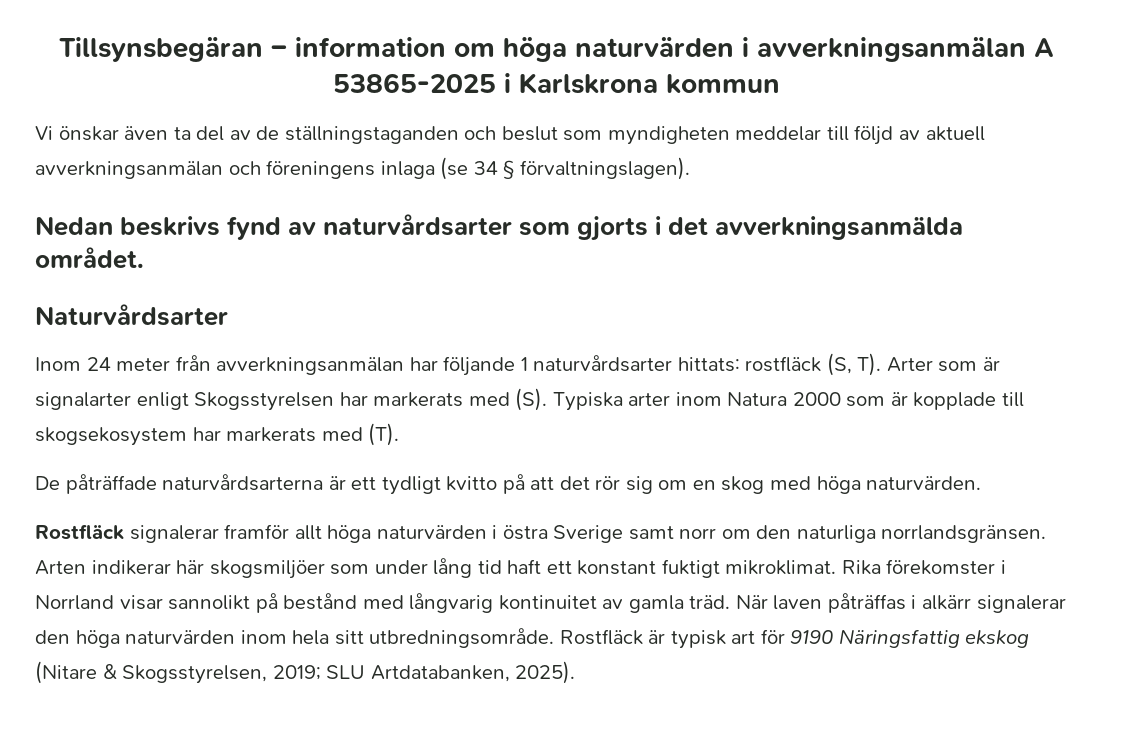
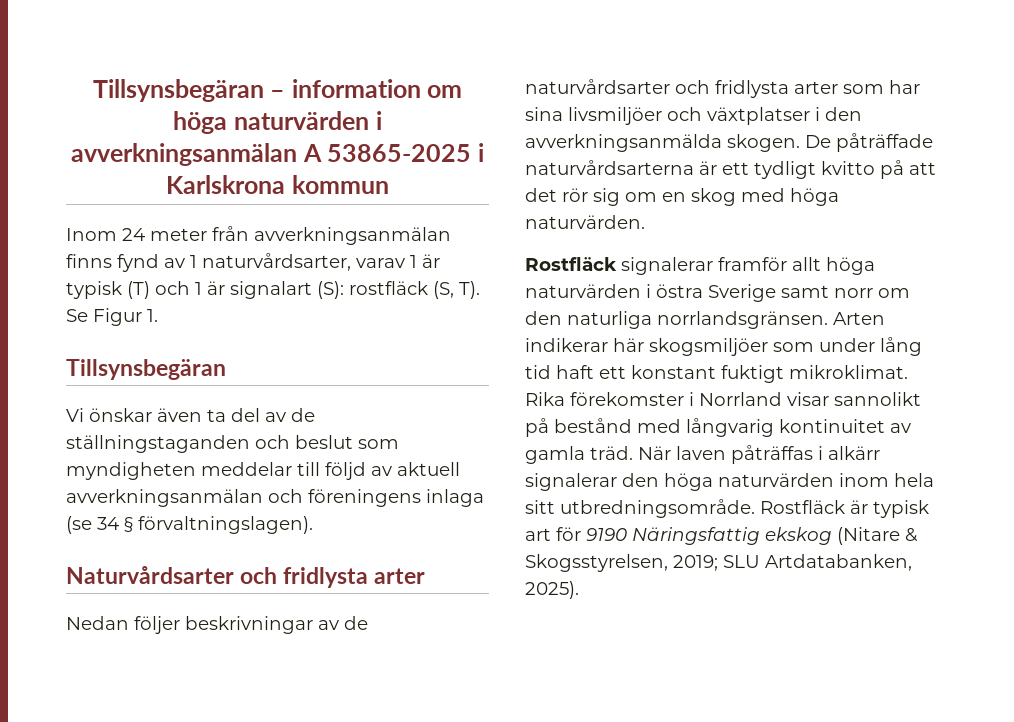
(780, 84) none -> [66,226,451,245] [66,253,440,272] [66,281,480,299] [66,308,158,326] [66,359,226,380] // Inom 24 meter från avverkningsanmälan finns fynd av 1 naturvårdsarter, varav 1 är typisk (T) och 1 är signalart (S): rostfläck (S, T). Se Figur 1. // Tillsynsbegäran
[35,214,964,241] [35,247,144,269] [35,304,228,326] [35,353,1001,376] [35,388,1025,411] [35,423,400,446] Nedan beskrivs fynd av naturvårdsarter som gjorts i det avverkningsanmälda området. // Naturvårdsarter // Inom 24 meter från avverkningsanmälan har följande 1 naturvårdsarter hittats: rostfläck (S, T). Arter som är signalarter enligt Skogsstyrelsen har markerats med (S). Typiska arter inom Natura 2000 som är kopplade till skogsekosystem har markerats med (T). // -> [66,566,426,588] [66,616,368,634] [525,79,920,98] [525,107,862,125] [525,134,800,152] Naturvårdsarter och fridlysta arter // Nedan följer beskrivningar av de naturvårdsarter och fridlysta arter som har sina livsmiljöer och växtplatser i den avverkningsanmälda skogen.

